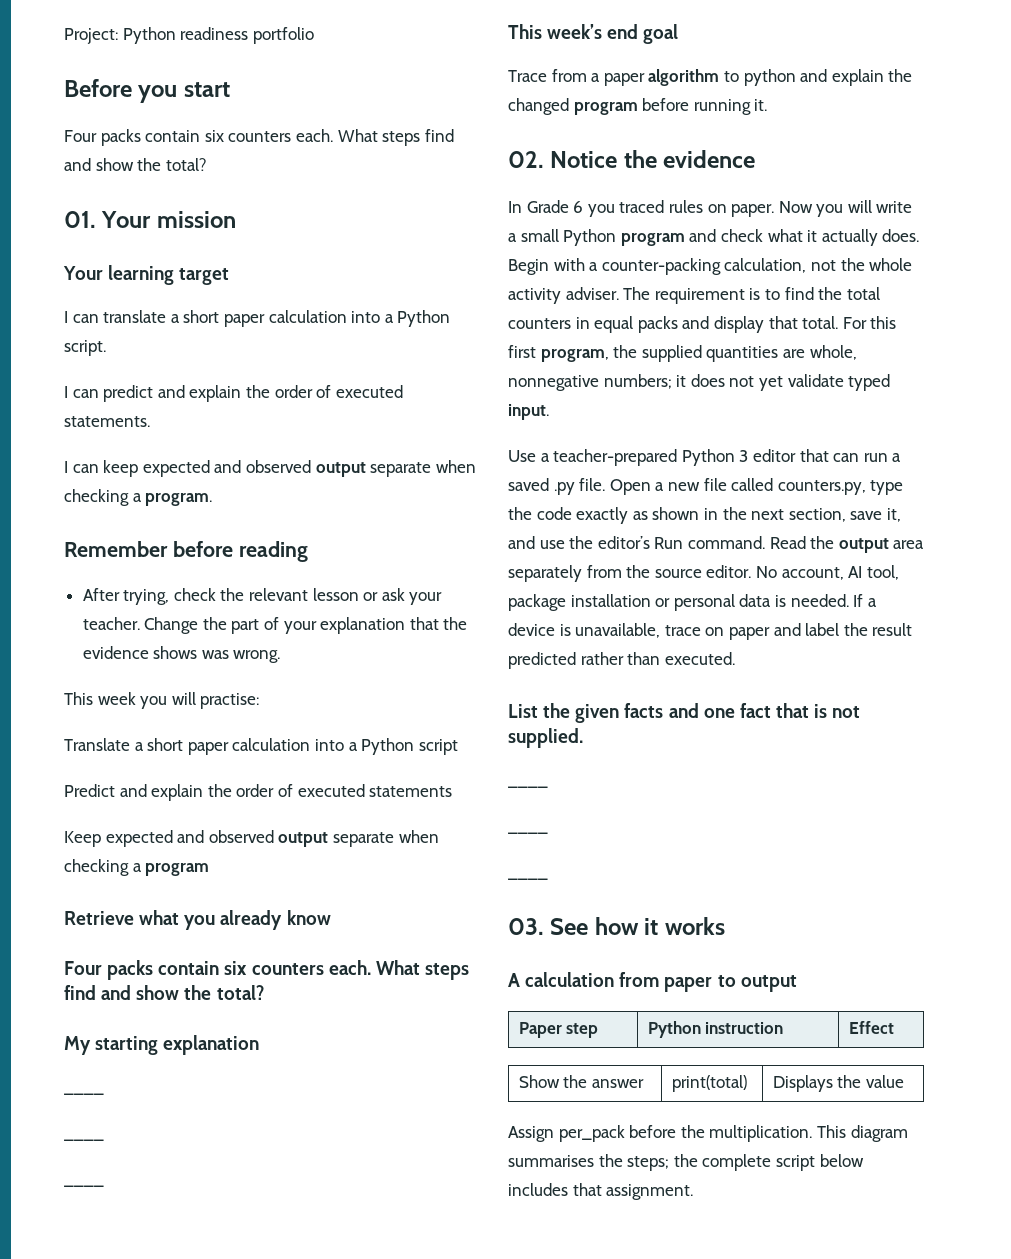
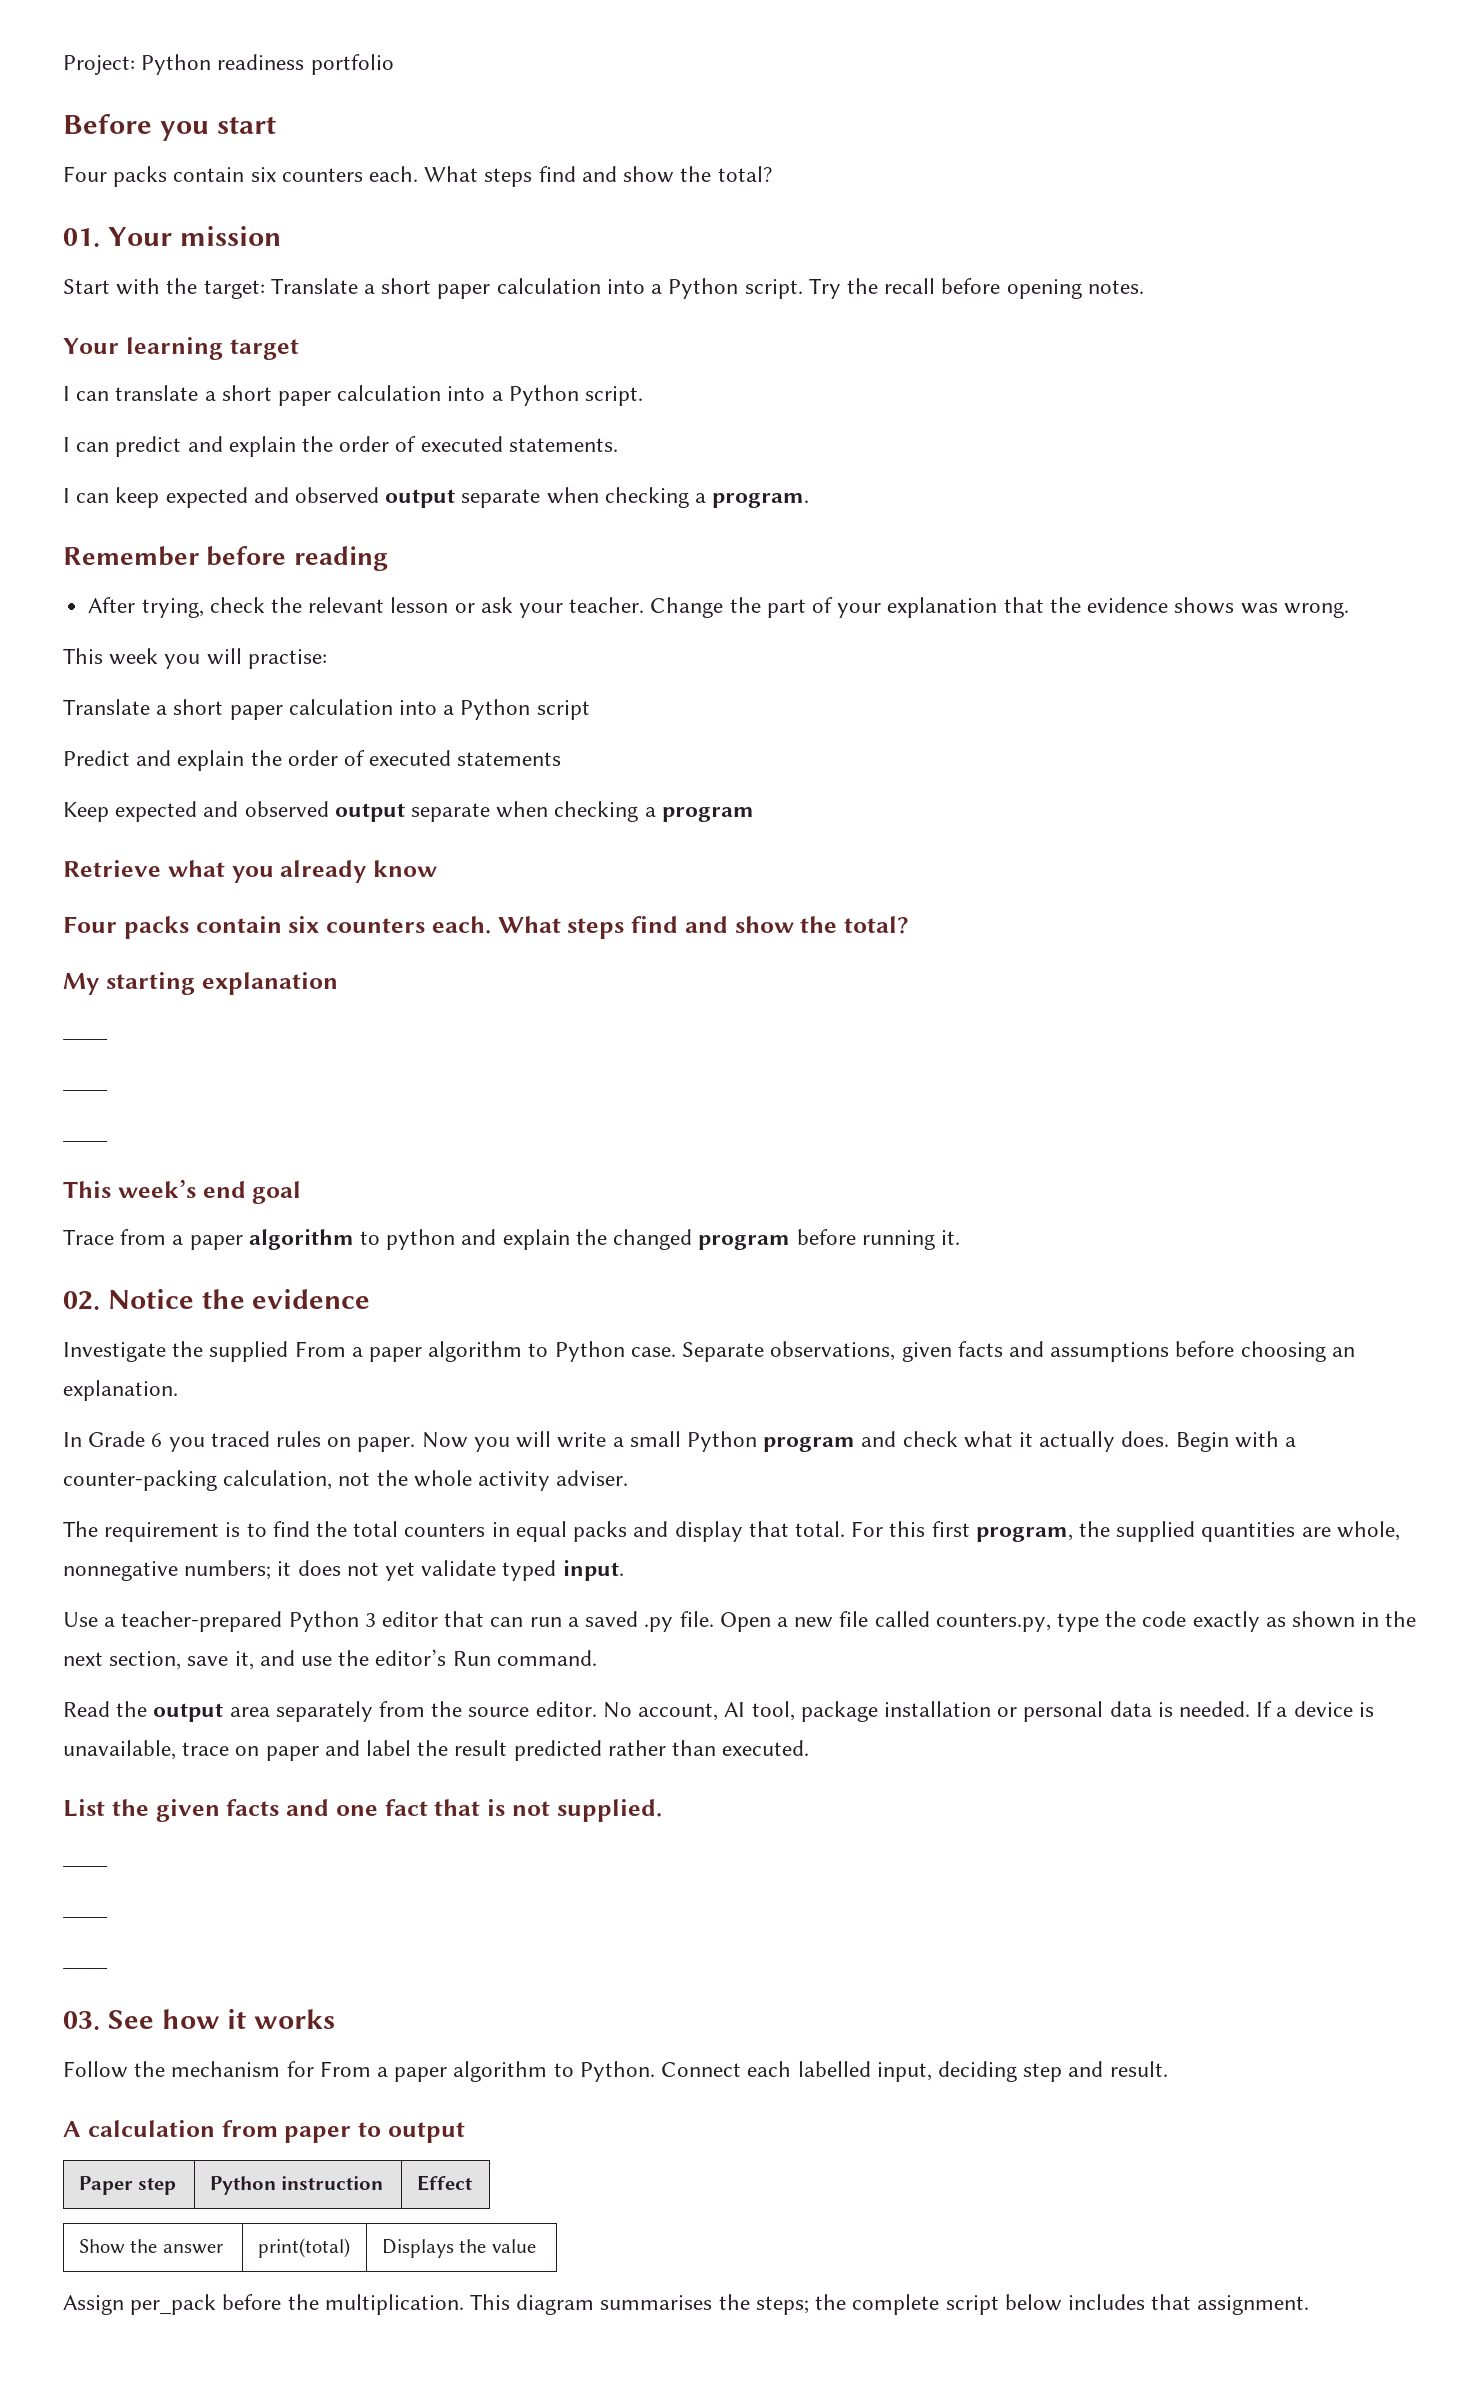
(236, 219) none -> [63,278,1144,299] // Start with the target: Translate a short paper calculation into a Python script. Try the recall before opening notes.
(756, 159) none -> [63,1341,1355,1362] [63,1380,178,1401] // Investigate the supplied From a paper algorithm to Python case. Separate observations, given facts and assumptions before choosing an explanation.
(619, 293) none -> (629, 1478) //
(765, 542) none -> (597, 1658) //
(725, 926) none -> [63,2061,1168,2082] // Follow the mechanism for From a paper algorithm to Python. Connect each labelled input, deciding step and result.

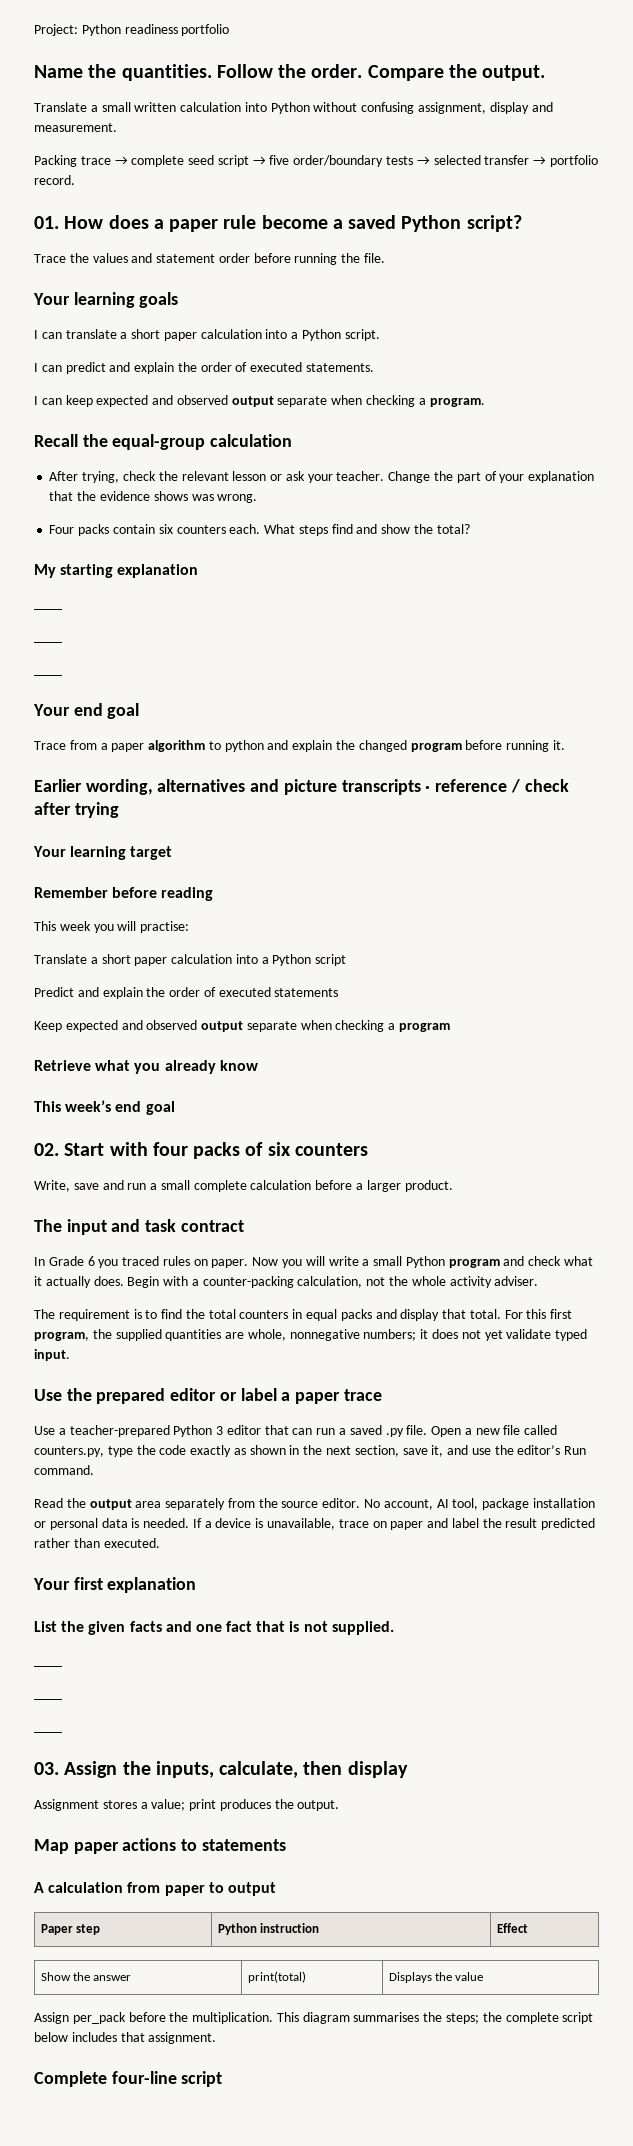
[63,114,276,141] [63,166,772,187] [63,226,281,247] [63,278,1144,299] [63,337,299,360] Before you start // Four packs contain six counters each. What steps find and show the total? // 01. Your mission // Start with the target: Translate a short paper calculation into a Python script. Try the recall before opening notes. // Your learning target -> [34,64,546,81] [34,102,553,114] [34,123,117,132] [34,155,598,167] [34,175,75,185] [34,215,522,232] [34,253,386,265] [33,292,179,308] Name the quantities. Follow the order. Compare the output. // Translate a small written calculation into Python without confusing assignment, display and measurement. // Packing trace → complete seed script → five order/boundary tests → selected transfer → portfolio record. // 01. How does a paper rule become a saved Python script? // Trace the values and statement order before running the file. // Your learning goals
[63,546,388,571] Remember before reading -> [34,434,293,450] Recall the equal-group calculation
(1349, 610) none -> [49,524,470,536] [34,564,199,578] [34,608,62,610] [34,641,62,643] [34,674,62,676] [33,703,140,719] [34,740,565,752] [34,779,569,795] [34,802,119,818] [33,846,173,860] [34,887,214,901] // Four packs contain six counters each. What steps find and show the total? // My starting explanation // ____ // ____ // ____ // Your end goal // Trace from a paper algorithm to python and explain the changed program before running it. // Earlier wording, alternatives and picture transcripts · reference / check after trying // Your learning target // Remember before reading
[63,916,909,939] [63,972,338,995] [63,1036,108,1040] [63,1087,108,1091] [63,1138,108,1142] [63,1179,302,1204] [63,1229,960,1250] [63,1289,371,1310] [63,1341,1355,1362] [63,1380,178,1401] Four packs contain six counters each. What steps find and show the total? // My starting explanation // ____ // ____ // ____ // This week’s end goal // Trace from a paper algorithm to python and explain the changed program before running it. // 02. Notice the evidence // Investigate the supplied From a paper algorithm to Python case. Separate observations, given facts and assumptions before choosing an explanation. -> [34,1100,175,1115] [34,1142,368,1159] [34,1180,453,1192] [34,1219,244,1235] This week’s end goal // 02. Start with four packs of six counters // Write, save and run a small complete calculation before a larger product. // The input and task contract
(624, 1570) none -> [34,1388,382,1404] // Use the prepared editor or label a paper trace
(810, 1748) none -> [33,1577,197,1593] // Your first explanation
[107,2009,336,2029] [63,2061,1168,2082] See how it works // Follow the mechanism for From a paper algorithm to Python. Connect each labelled input, deciding step and result. -> [64,1761,408,1778] [34,1799,340,1811] [34,1838,286,1854] Assign the inputs, calculate, then display // Assignment stores a value; print produces the output. // Map paper actions to statements
(1310, 2305) none -> [34,2071,223,2087] // Complete four-line script

